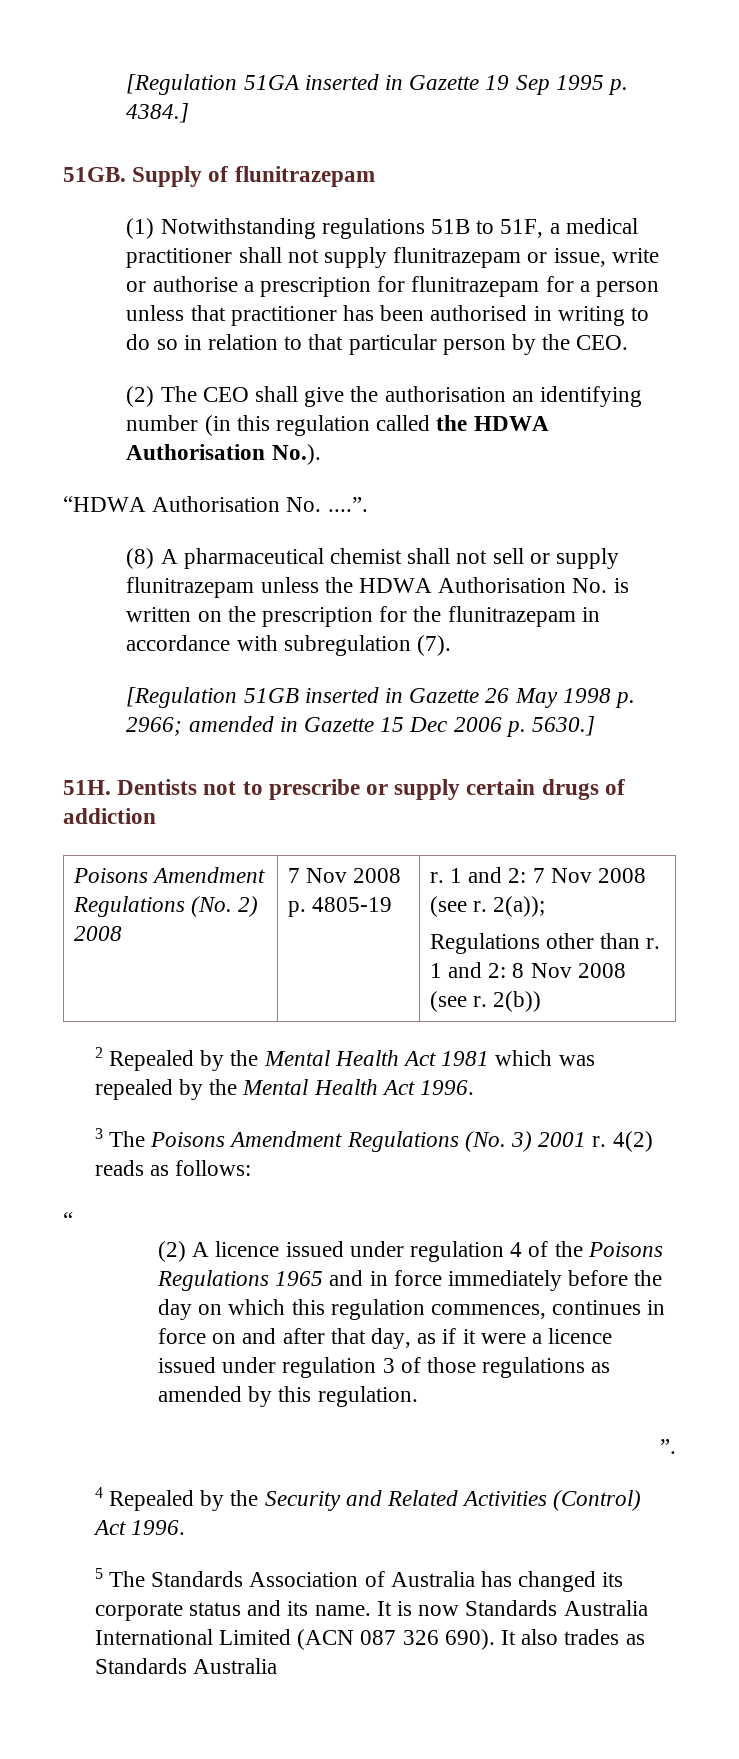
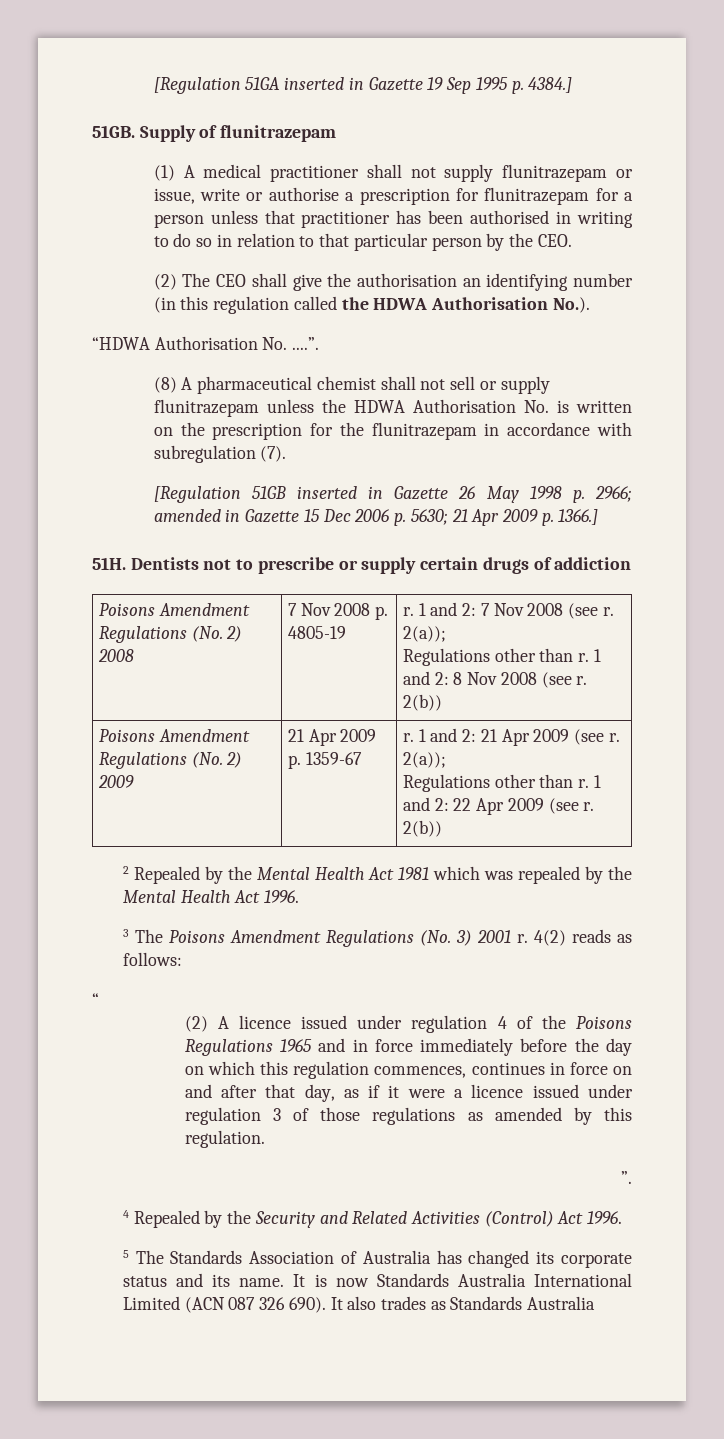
[160,218,560,239] Notwithstanding regulations 51B to 51F, a -> [183,165,195,178] A
[532,716,596,736] 5630.] -> [410,509,599,526] 5630; 21 Apr 2009 p. 1366.]
(542, 1001) none -> [99,729,250,742] [99,752,243,769] [98,775,135,788] [288,729,377,746] [288,752,362,769] [403,728,620,746] [403,752,447,768] [403,774,601,792] [403,797,595,815] [403,820,443,837] // Poisons Amendment Regulations (No. 2) 2009 | 21 Apr 2009 p. 1359-67 | r. 1 and 2: 21 Apr 2009 (see r. 2(a)); // Regulations other than r. 1 and 2: 22 Apr 2009 (see r. 2(b))

